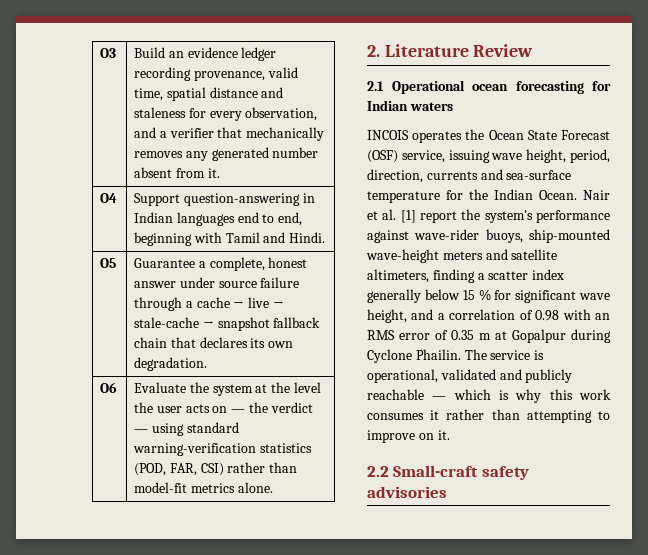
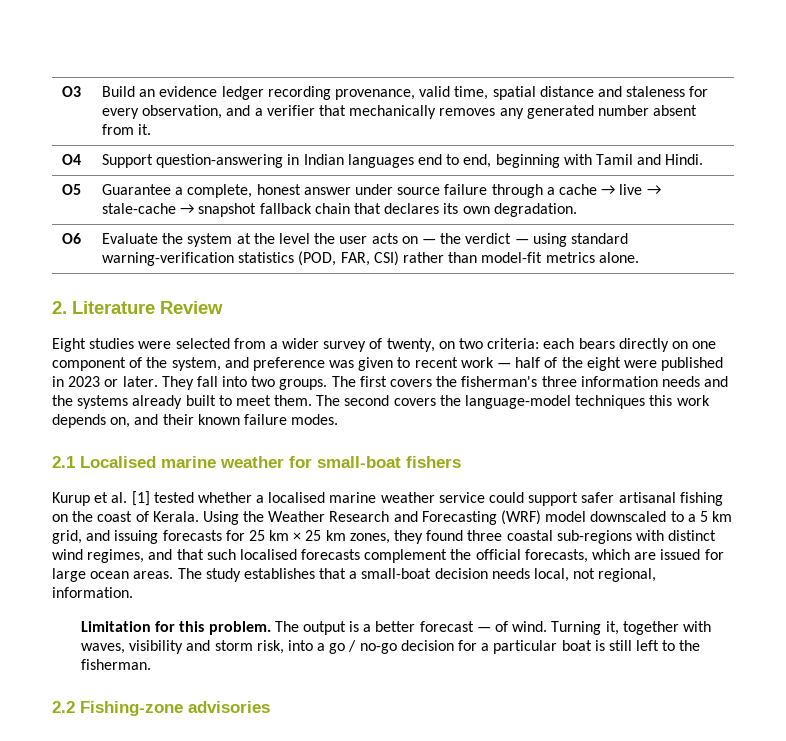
[367,80,611,94] [367,100,453,111] [367,129,610,143] [367,149,610,163] [367,169,572,183] [367,189,610,203] [367,209,610,223] [367,229,610,243] [366,249,558,263] [367,269,565,283] [367,289,610,303] [367,309,610,323] [367,329,611,343] [367,349,545,363] [367,369,573,383] [367,389,611,403] [367,409,610,423] [367,430,450,443] 2.1 Operational ocean forecasting for Indian waters // INCOIS operates the Ocean State Forecast (OSF) service, issuing wave height, period, direction, currents and sea-surface temperature for the Indian Ocean. Nair et al. [1] report the system's performance against wave-rider buoys, ship-mounted wave-height meters and satellite altimeters, finding a scatter index generally below 15 % for significant wave height, and a correlation of 0.98 with an RMS error of 0.35 m at Gopalpur during Cyclone Phailin. The service is operational, validated and publicly reachable — which is why this work consumes it rather than attempting to improve on it. -> [52,338,717,352] [52,357,724,371] [52,376,729,390] [52,395,710,409] [52,414,339,428] [52,456,461,468] [52,491,723,506] [52,510,733,525] [52,530,717,544] [52,549,724,563] [52,568,657,582] [52,587,133,598] [80,621,711,635] [80,640,701,654] [80,659,151,670] Eight studies were selected from a wider survey of twenty, on two criteria: each bears directly on one component of the system, and preference was given to recent work — half of the eight were published in 2023 or later. They fall into two groups. The first covers the fisherman's three information needs and the systems already built to meet them. The second covers the language-model techniques this work depends on, and their known failure modes. // 2.1 Localised marine weather for small-boat fishers // Kurup et al. [1] tested whether a localised marine weather service could support safer artisanal fishing on the coast of Kerala. Using the Weather Research and Forecasting (WRF) model downscaled to a 5 km grid, and issuing forecasts for 25 km × 25 km zones, they found three coastal sub-regions with distinct wind regimes, and that such localised forecasts complement the official forecasts, which are issued for large ocean areas. The study establishes that a small-boat decision needs local, not regional, information. // Limitation for this problem. The output is a better forecast — of wind. Turning it, together with waves, visibility and storm risk, into a go / no-go decision for a particular boat is still left to the fisherman.
[393,465,529,480] Small-craft safety -> [80,701,183,716] Fishing-zone

